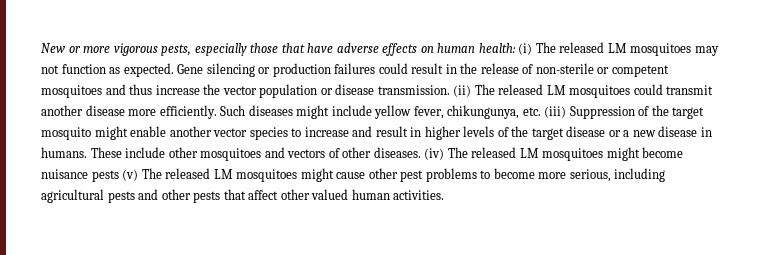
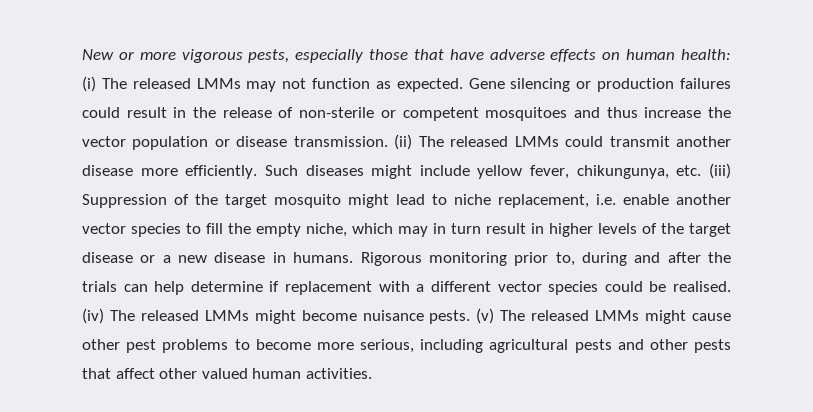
[607,43,692,56] LM mosquitoes -> [196,78,241,89] LMMs
[546,85,631,98] LM mosquitoes -> [514,136,559,147] LMMs
(128, 133) none -> [396,194,616,208] lead to niche replacement, i.e.
[304,126,373,137] increase and -> [206,223,481,237] fill the empty niche, which may in turn
[90,147,421,161] These include other mosquitoes and vectors of other diseases. -> [360,252,731,266] [82,281,731,295] Rigorous monitoring prior to, during and after the trials can help determine if replacement with a different vector species could be realised.
[519,148,604,161] LM mosquitoes -> [204,310,249,321] LMMs
[91,170,119,182] pests -> [429,310,471,324] pests.
[213,169,298,182] LM mosquitoes -> [595,310,640,321] LMMs

